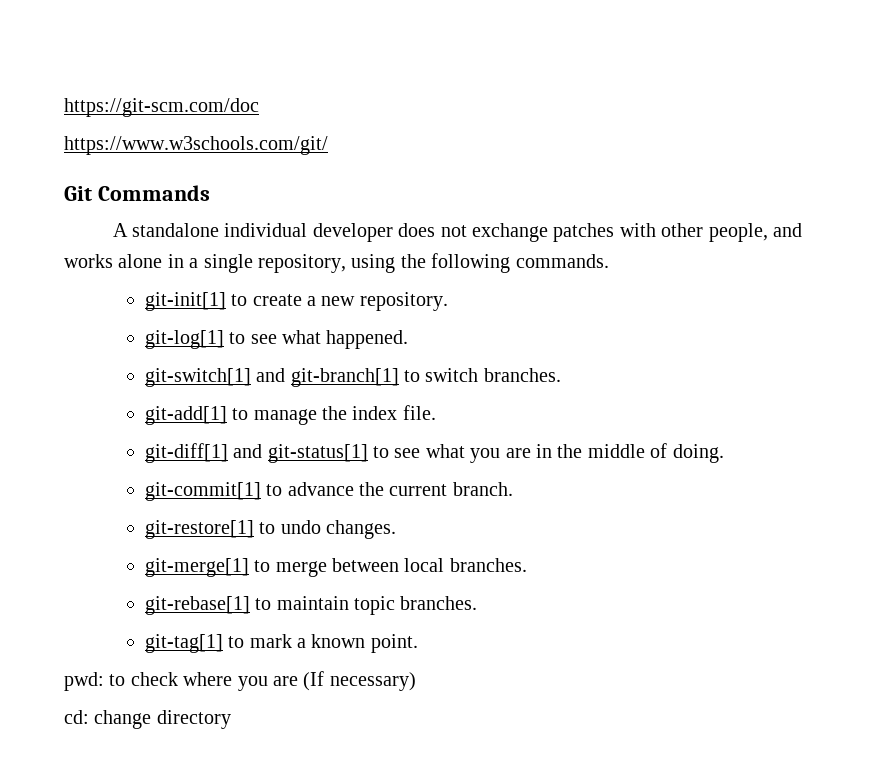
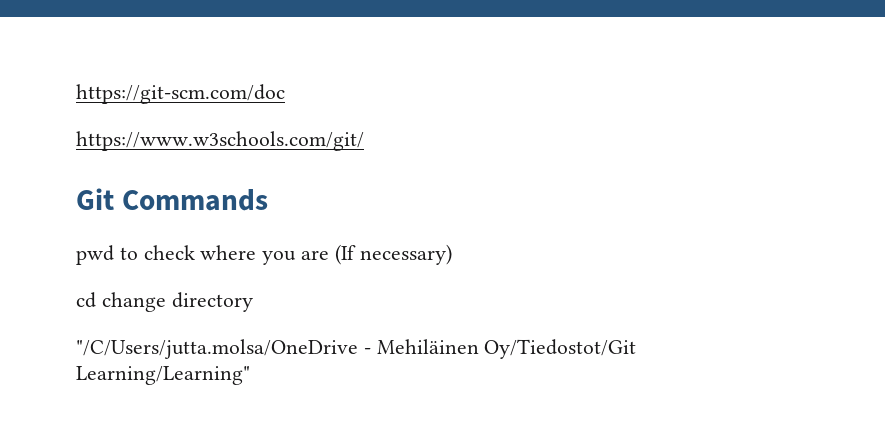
[112,223,802,242] [64,253,609,273] [144,292,448,311] [144,330,409,349] [144,368,561,387] [144,405,436,425] [144,443,724,463] [144,482,513,501] [144,520,396,539] [144,558,527,577] [144,596,478,615] [144,634,418,653] [64,672,104,691] A standalone individual developer does not exchange patches with other people, and works alone in a single repository, using the following commands. // git-init[1] to create a new repository. // git-log[1] to see what happened. // git-switch[1] and git-branch[1] to switch branches. // git-add[1] to manage the index file. // git-diff[1] and git-status[1] to see what you are in the middle of doing. // git-commit[1] to advance the current branch. // git-restore[1] to undo changes. // git-merge[1] to merge between local branches. // git-rebase[1] to maintain topic branches. // git-tag[1] to mark a known point. // pwd: -> [76,245,114,265] pwd
[64,710,89,724] cd: -> [76,292,96,308] cd
(231, 719) none -> [76,339,637,359] [76,366,250,385] // "/C/Users/jutta.molsa/OneDrive - Mehiläinen Oy/Tiedostot/Git Learning/Learning"

